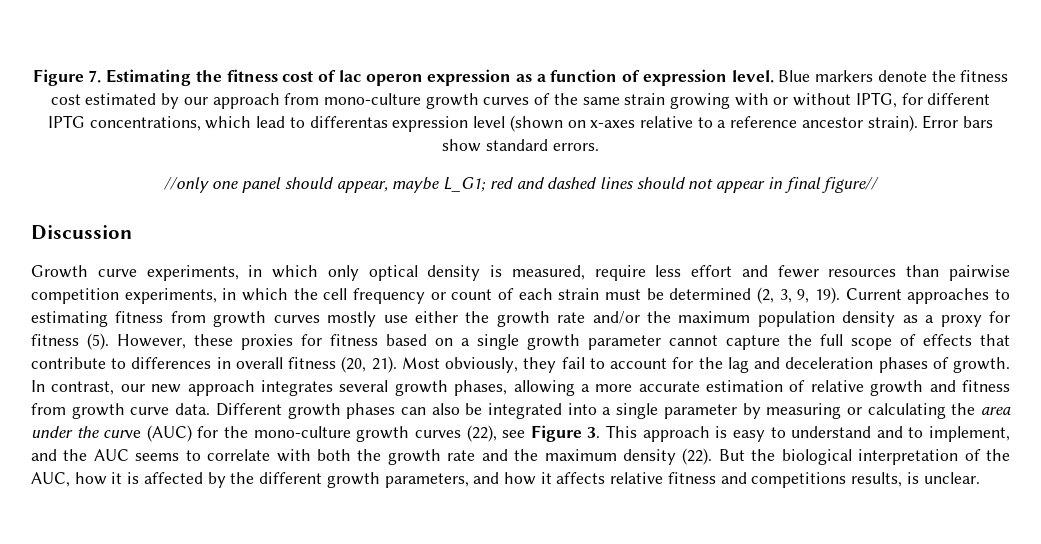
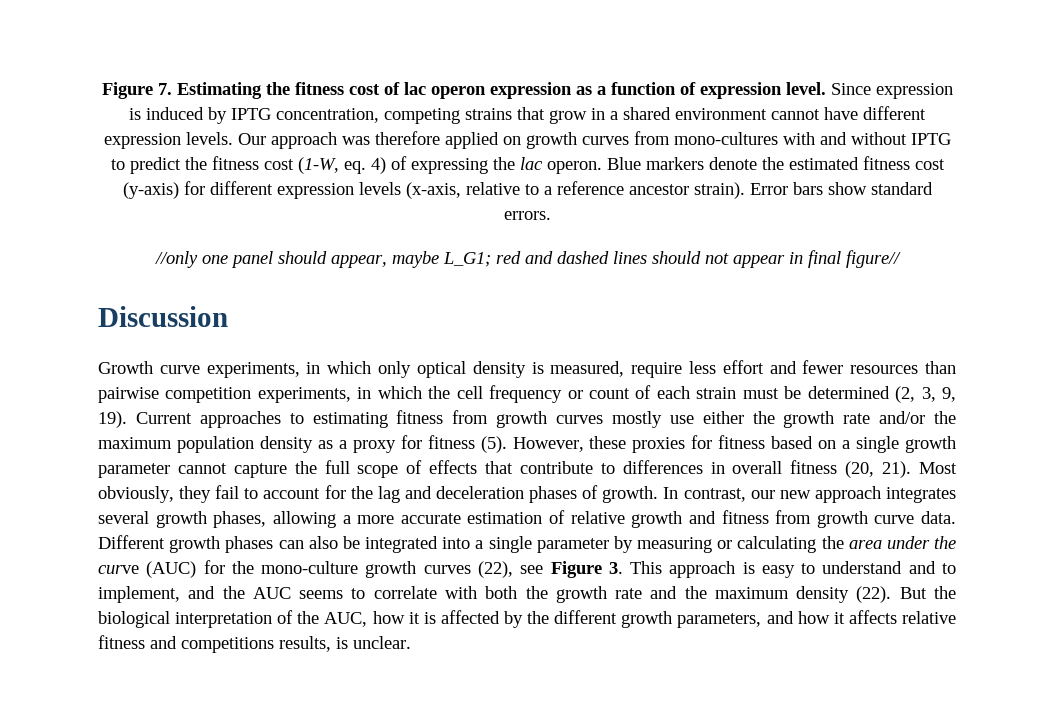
(774, 76) none -> [830,83,953,99] [129,106,926,124] [103,131,951,149] [110,156,602,174] Since expression is induced by IPTG concentration, competing strains that grow in a shared environment cannot have different expression levels. Our approach was therefore applied on growth curves from mono-cultures with and without IPTG to predict the fitness cost (1-W, eq. 4) of expressing the lac operon.
[960,70,1009,82] [50,92,991,109] [47,115,636,132] fitness cost estimated by our approach from mono-culture growth curves of the same strain growing with or without IPTG, for different IPTG concentrations, which lead to differentas expression level (shown on x-axes -> [788,156,945,170] [122,181,461,199] estimated fitness cost (y-axis) for different expression levels (x-axis,

